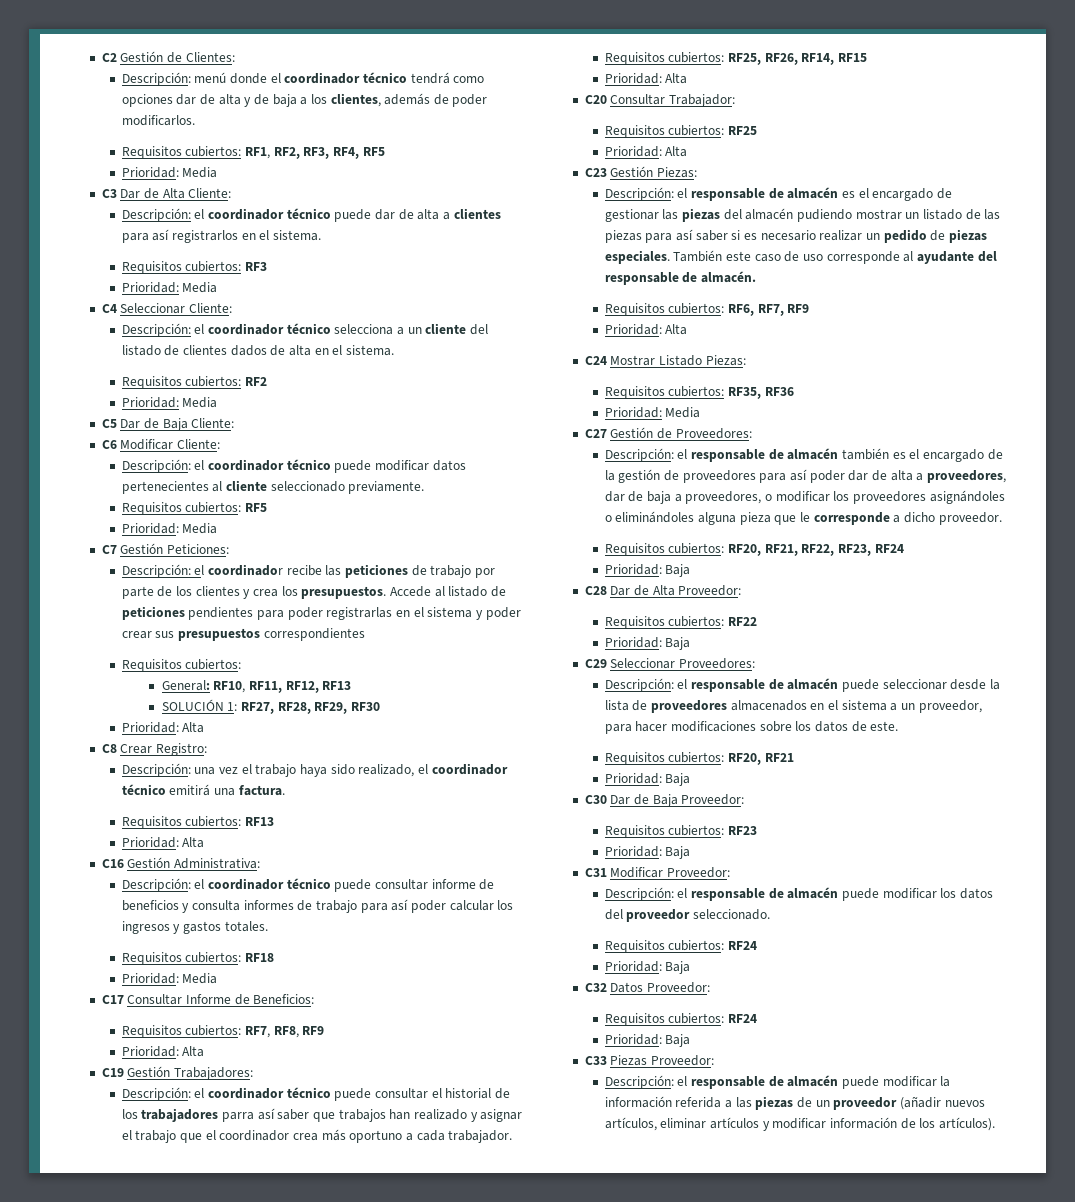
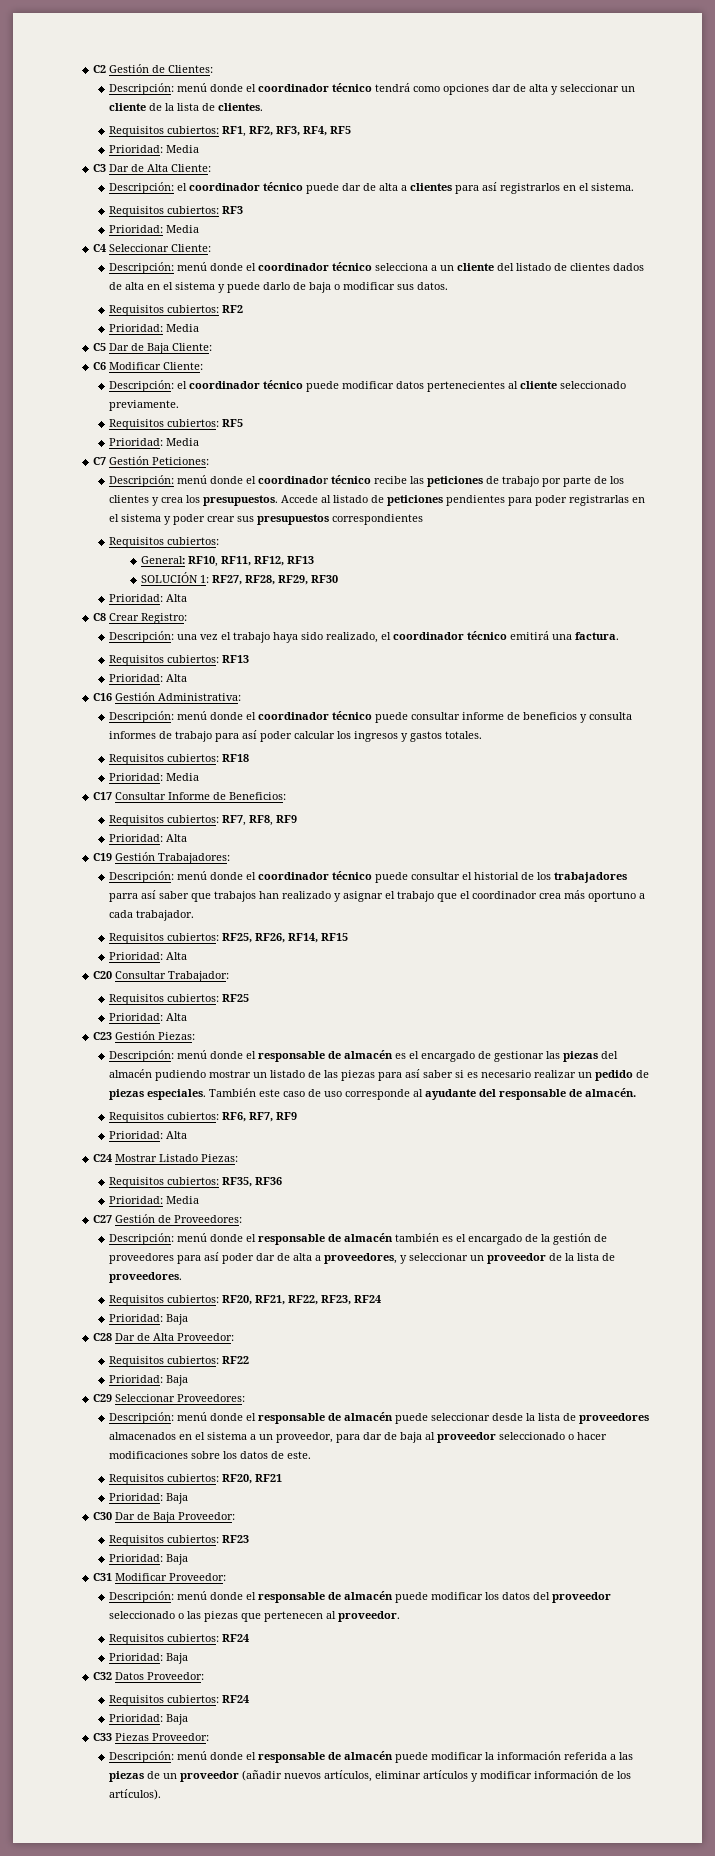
[253,93,488,107] [121,115,195,126] de baja a los clientes, además de poder modificarlos. -> [559,84,635,92] [108,103,263,111] seleccionar un cliente de la lista de clientes.
(191, 330) none -> [176,262,243,271] menú donde
[345,345,394,356] sistema. -> [174,282,448,293] sistema y puede darlo de baja o modificar sus datos.
[194,564,284,576] el coordinador -> [176,475,371,484] menú donde el coordinador técnico
(191, 885) none -> [176,711,243,720] menú donde
(191, 1094) none -> [176,871,243,880] menú donde
(674, 194) none -> [176,1050,243,1059] menú donde
(674, 455) none -> [176,1233,243,1242] menú donde
[604,490,1005,504] [604,511,1002,525] dar de baja a proveedores, o modificar los proveedores asignándoles o eliminándoles alguna pieza que le corresponde a dicho proveedor. -> [399,1253,615,1264] [108,1272,182,1283] y seleccionar un proveedor de la lista de proveedores.
(674, 685) none -> [176,1412,243,1421] menú donde
(632, 729) none -> [362,1432,574,1443] dar de baja al proveedor seleccionado o
(674, 894) none -> [176,1591,243,1600] menú donde
[693,909,771,920] seleccionado. -> [108,1611,400,1622] seleccionado o las piezas que pertenecen al proveedor.
(674, 1082) none -> [176,1751,243,1760] menú donde

